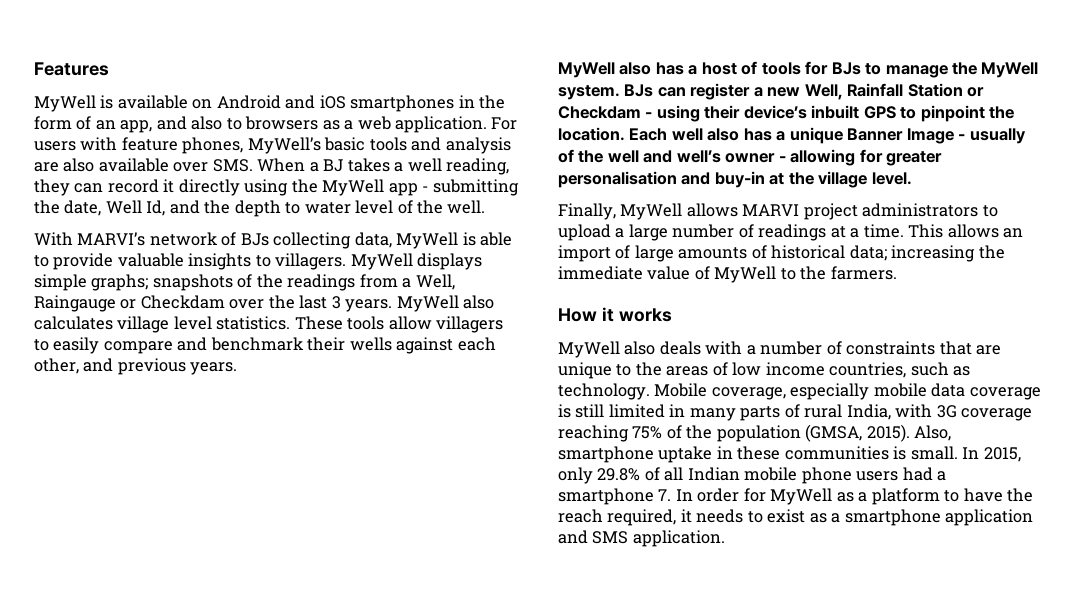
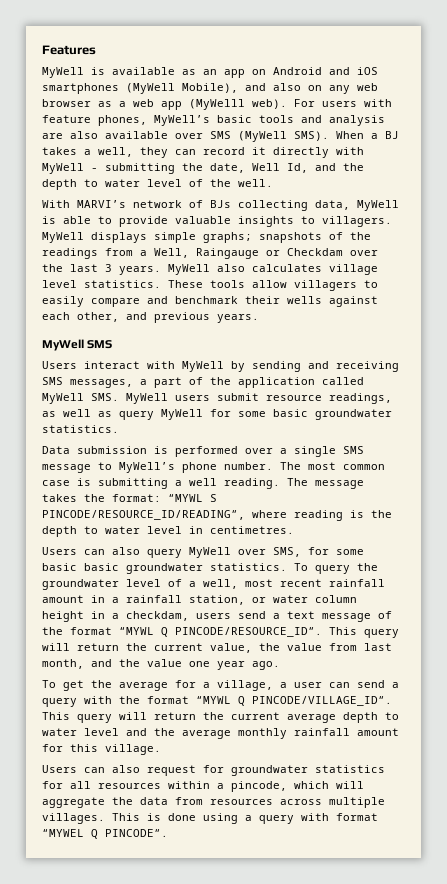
(188, 102) none -> [182,69,245,78] as an app
[458,95,506,109] [34,116,488,133] in the form of an app, and also to browsers as a web application. -> [126,83,378,94] [42,99,287,110] (MyWell Mobile), and also on any web browser as a web app (MyWelll web).
[212,159,253,172] SMS. -> [210,131,329,142] SMS (MyWell SMS).
[407,158,510,175] well reading, -> [98,147,133,157] well,
[244,179,418,196] using the MyWell app -> [336,147,364,155] [42,163,84,174] with MyWell
[619,61,1039,78] [558,83,985,100] [558,105,1015,122] [558,127,1026,144] [558,149,943,166] [558,171,912,188] [558,203,998,220] [558,224,1024,241] [558,245,1005,262] [558,266,897,283] [558,307,672,322] [558,341,1002,358] [558,362,971,379] [558,383,1041,400] [558,404,1033,421] [558,424,952,442] [558,446,1021,463] [558,467,947,484] [558,488,1034,505] [558,509,1034,526] [558,530,725,547] also has a host of tools for BJs to manage the MyWell system. BJs can register a new Well, Rainfall Station or Checkdam - using their device’s inbuilt GPS to pinpoint the location. Each well also has a unique Banner Image - usually of the well and well’s owner - allowing for greater personalisation and buy-in at the village level. // Finally, MyWell allows MARVI project administrators to upload a large number of readings at a time. This allows an import of large amounts of historical data; increasing the immediate value of MyWell to the farmers. // How it works // MyWell also deals with a number of constraints that are unique to the areas of low income countries, such as technology. Mobile coverage, especially mobile data coverage is still limited in many parts of rural India, with 3G coverage reaching 75% of the population (GMSA, 2015). Also, smartphone uptake in these communities is small. In 2015, only 29.8% of all Indian mobile phone users had a smartphone 7. In order for MyWell as a platform to have the reach required, it needs to exist as a smartphone application and SMS application. -> [87,340,113,349] [42,361,399,372] [42,377,364,388] [42,393,392,404] [42,409,392,420] [42,425,119,433] [42,446,364,457] [42,462,385,473] [42,478,364,489] [42,494,217,502] [42,510,392,521] [42,526,294,537] [42,547,364,558] [42,563,378,574] [42,579,385,590] [42,595,357,605] [42,611,392,622] [42,627,399,638] [42,643,392,653] [42,659,280,670] [42,680,399,691] [42,696,392,707] [42,712,399,723] [42,728,399,739] [42,744,161,755] [42,765,385,776] [42,781,364,792] [42,797,385,808] [42,813,378,824] [42,829,168,839] SMS // Users interact with MyWell by sending and receiving SMS messages, a part of the application called MyWell SMS. MyWell users submit resource readings, as well as query MyWell for some basic groundwater statistics. // Data submission is performed over a single SMS message to MyWell’s phone number. The most common case is submitting a well reading. The message takes the format: “MYWL S PINCODE/RESOURCE_ID/READING”, where reading is the depth to water level in centimetres. // Users can also query MyWell over SMS, for some basic basic groundwater statistics. To query the groundwater level of a well, most recent rainfall amount in a rainfall station, or water column height in a checkdam, users send a text message of the format “MYWL Q PINCODE/RESOURCE_ID”. This query will return the current value, the value from last month, and the value one year ago. // To get the average for a village, a user can send a query with the format “MYWL Q PINCODE/VILLAGE_ID”. This query will return the current average depth to water level and the average monthly rainfall amount for this village. // Users can also request for groundwater statistics for all resources within a pincode, which will aggregate the data from resources across multiple villages. This is done using a query with format “MYWEL Q PINCODE”.

